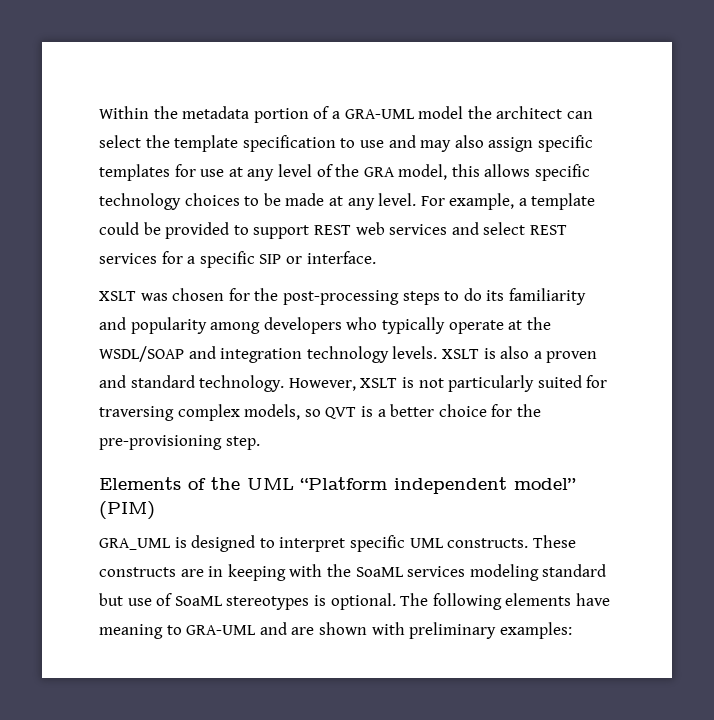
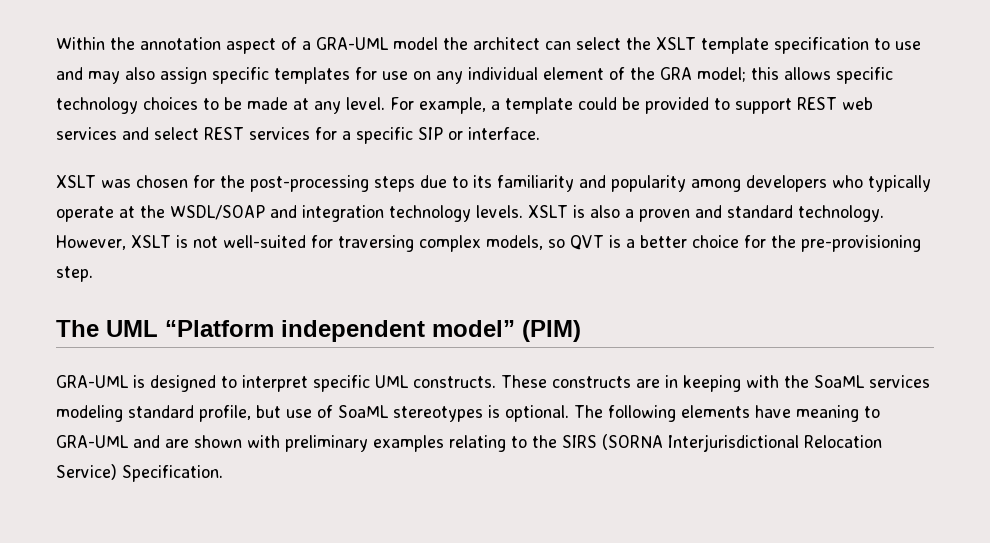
[182,106,309,123] metadata portion -> [140,37,276,54] annotation aspect
(170, 141) none -> [656,37,696,50] XSLT
[228,164,312,181] at any level -> [413,67,604,84] on any individual element
[398,164,448,180] model, -> [697,67,746,82] model;
[444,288,482,301] to do -> [419,175,468,188] due to
[448,375,582,392] particularly suited -> [222,235,306,248] well-suited
[99,477,240,490] Elements of the -> [56,320,99,337] The
[99,538,171,550] GRA_UML -> [56,375,129,388] GRA-UML
(607, 570) none -> [199,405,251,422] profile,
[499,622,572,639] examples: -> [373,434,882,452] [56,464,223,482] examples relating to the SIRS (SORNA Interjurisdictional Relocation Service) Specification.

